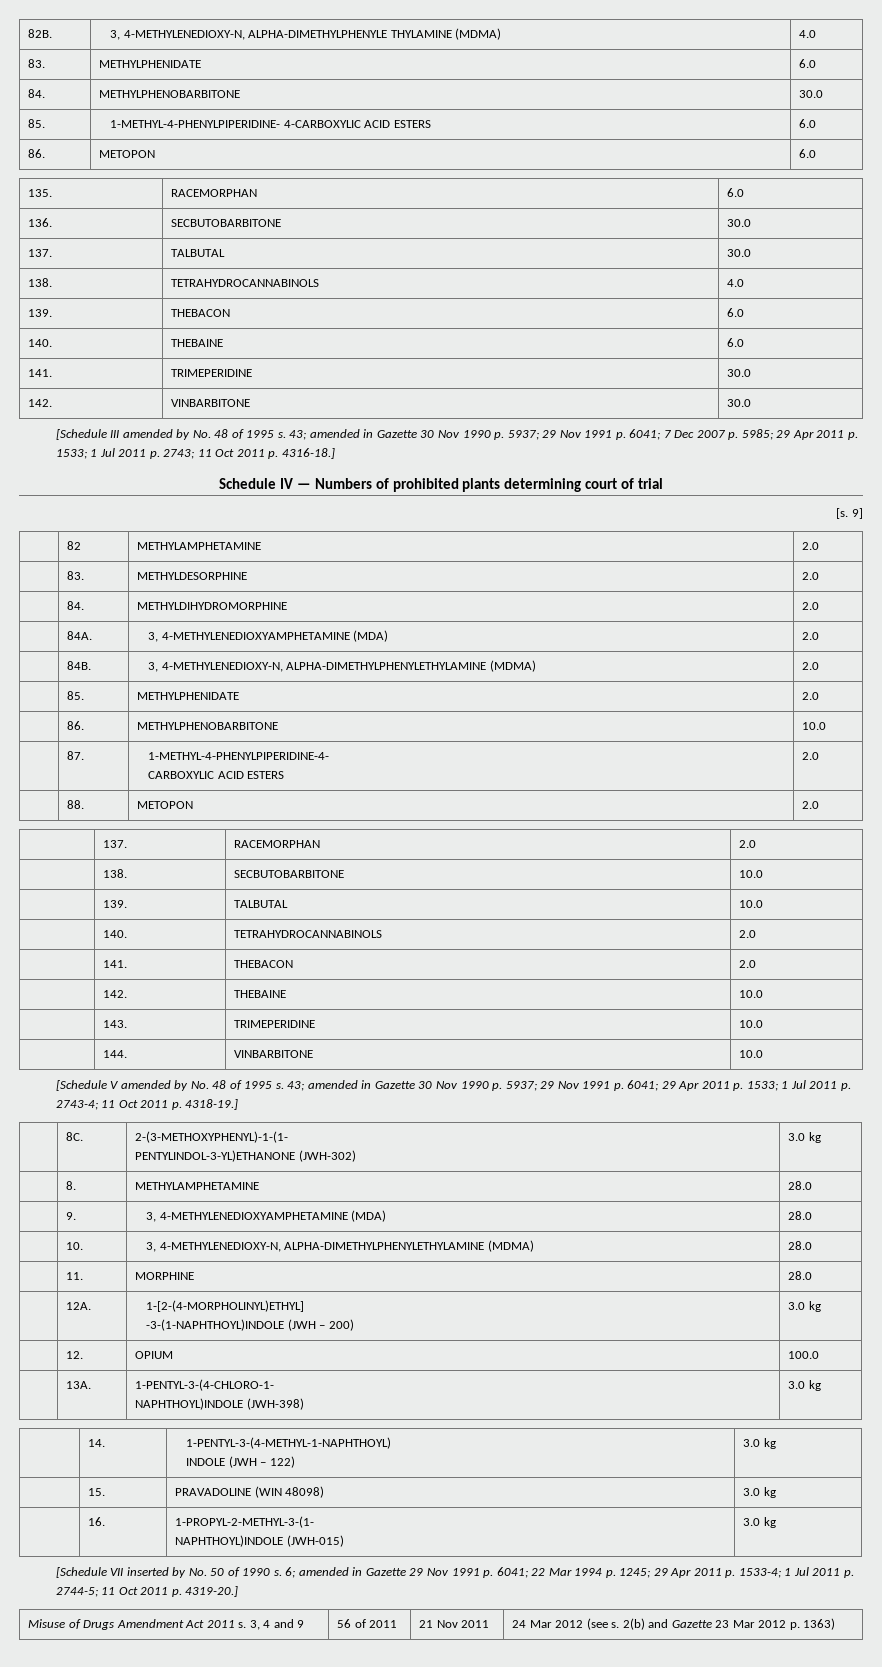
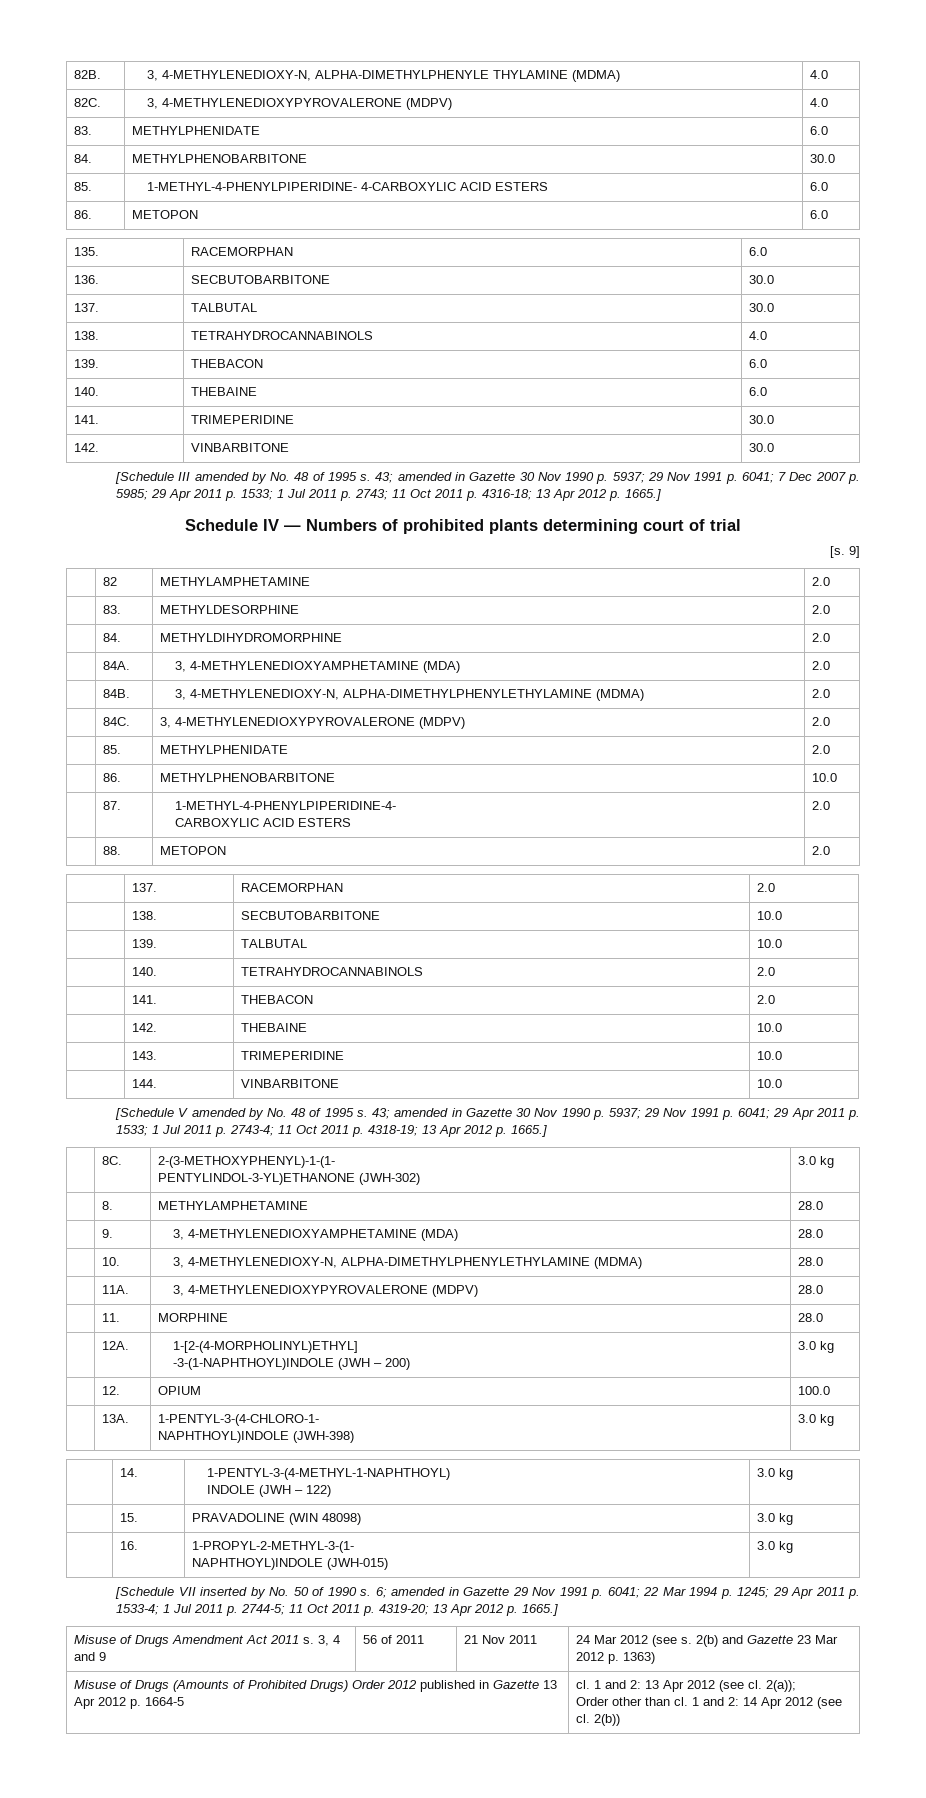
(817, 34) none -> [74,98,102,107] [147,98,453,110] [810,98,829,107] // 82C. | 3, 4-METHYLENEDIOXYPYROVALERONE (MDPV) | 4.0
[281,448,335,459] 4316-18.] -> [482,489,662,501] 4316-18; 13 Apr 2012 p. 1665.]
(820, 666) none -> [103,717,131,726] [160,717,466,729] [812,717,831,726] // | 84C. | 3, 4-METHYLENEDIOXYPYROVALERONE (MDPV) | 2.0
[185,1099,239,1110] 4318-19.] -> [368,1125,548,1137] 4318-19; 13 Apr 2012 p. 1665.]
(813, 1245) none -> [102,1285,130,1294] [173,1285,479,1297] [798,1285,824,1294] // | 11A. | 3, 4-METHYLENEDIOXYPYROVALERONE (MDPV) | 28.0
[185,1586,239,1597] 4319-20.] -> [379,1604,559,1616] 4319-20; 13 Apr 2012 p. 1665.]
(836, 1624) none -> [74,1680,558,1692] [74,1697,185,1709] [576,1680,797,1692] [576,1697,843,1709] [576,1714,621,1726] // Misuse of Drugs (Amounts of Prohibited Drugs) Order 2012 published in Gazette 13 Apr 2012 p. 1664-5 | cl. 1 and 2: 13 Apr 2012 (see cl. 2(a)); // Order other than cl. 1 and 2: 14 Apr 2012 (see cl. 2(b))

